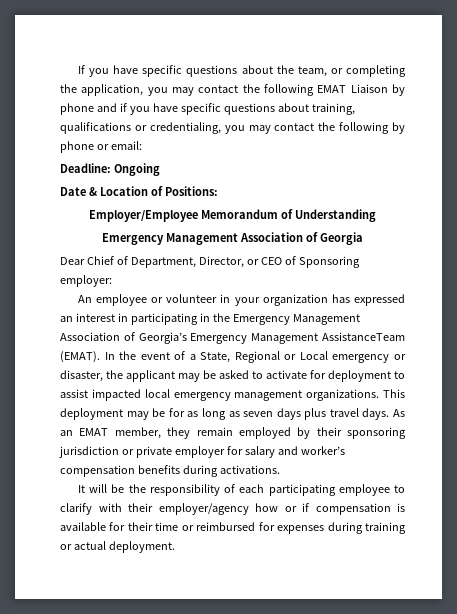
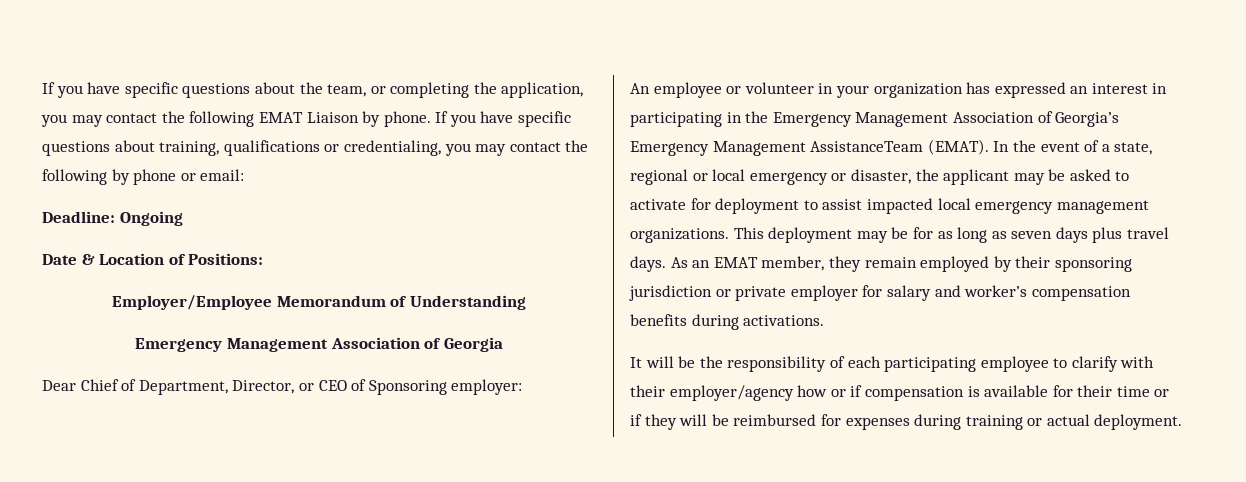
[60,103,127,115] phone and if -> [383,111,449,127] phone. If
[200,351,328,363] State, Regional or Local -> [1114,142,1153,155] [630,169,746,185] state, regional or local
(194, 528) none -> [630,414,729,430] if they will be

